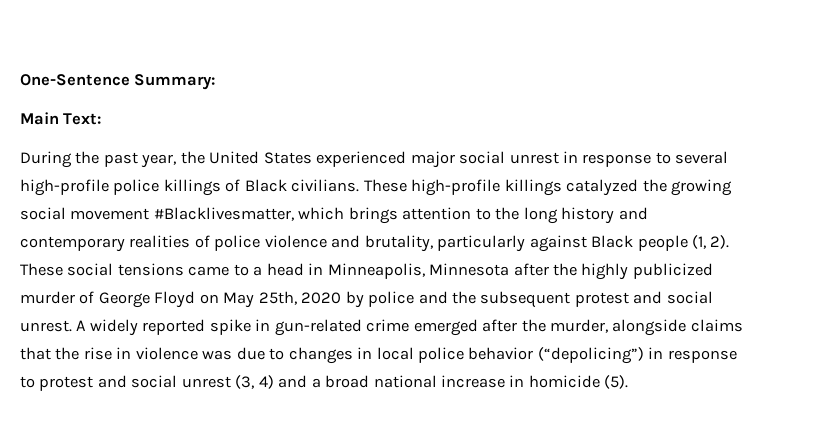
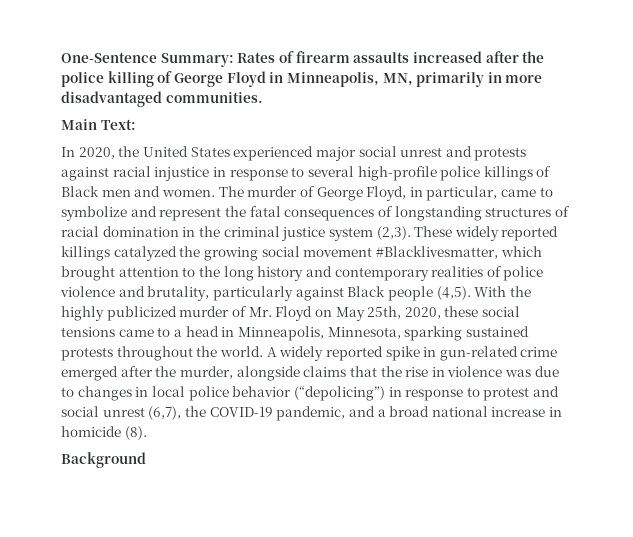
[20,112,102,125] [20,151,177,168] // Main Text: // During the past year, -> [237,51,545,63] [61,71,543,87] [61,91,263,107] [61,119,136,130] [61,147,115,159] Rates of firearm assaults increased after the police killing of George Floyd in Minneapolis, MN, primarily in more disadvantaged communities. // Main Text: // In 2020,
(559, 158) none -> [445,146,527,161] [61,166,210,181] and protests against racial injustice
[291,179,501,196] civilians. These high-profile -> [101,186,553,201] [61,206,570,221] [61,226,559,241] men and women. The murder of George Floyd, in particular, came to symbolize and represent the fatal consequences of longstanding structures of racial domination in the criminal justice system (2,3). These widely reported
[348,207,398,224] brings -> [61,266,115,281] brought
[692,235,730,249] [20,263,63,276] (1, 2). These -> [436,286,531,300] [61,306,479,321] (4,5). With the highly publicized murder of Mr. Floyd on May 25th, 2020, these
[429,263,713,280] [20,291,713,308] [20,320,72,332] Minnesota after the highly publicized murder of George Floyd on May 25th, 2020 by police and the subsequent protest and social unrest. -> [327,326,529,341] [61,346,263,361] Minnesota, sparking sustained protests throughout the world.
[235,375,274,389] (3, 4) -> [148,406,346,421] (6,7), the COVID-19 pandemic,
[604,375,629,389] (5). -> [124,426,147,440] [61,452,146,468] (8). // Background

